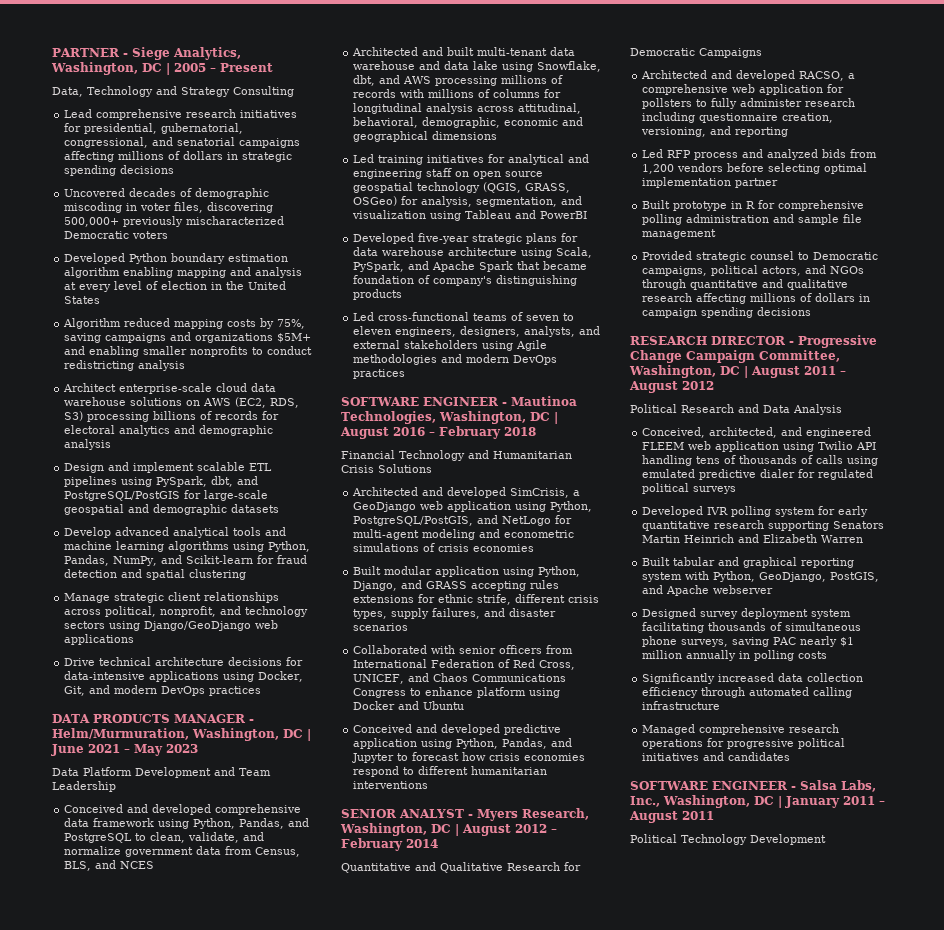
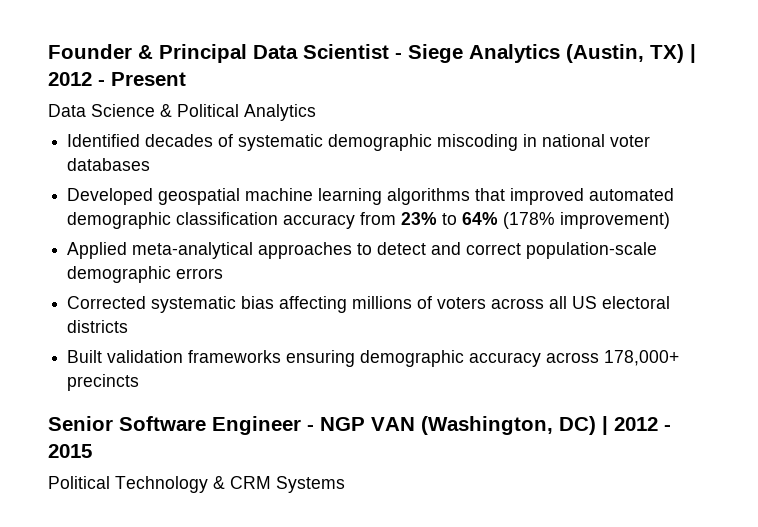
[52,47,241,60] [51,62,273,75] [52,86,294,97] [64,109,298,120] [64,123,244,134] [64,137,301,148] [64,151,293,162] [64,165,175,176] [64,188,270,199] [64,202,274,213] [64,216,285,227] [64,231,169,239] [64,253,289,264] [64,267,303,278] [64,281,287,292] [64,296,101,304] [63,318,306,329] [64,332,312,343] [64,346,313,357] [64,360,186,371] [63,383,277,394] [64,397,300,408] [64,411,280,422] [64,425,274,436] [64,439,112,450] [64,462,273,473] [64,476,259,487] [64,490,269,501] [64,504,280,515] [64,527,287,538] [64,541,311,552] [64,555,308,566] [64,569,247,580] [64,592,280,603] [64,606,309,617] [64,620,279,631] [64,634,135,645] [64,657,304,666] [64,671,304,682] [64,685,262,696] [52,714,254,723] [52,728,311,741] [51,744,198,756] [52,767,271,778] [52,781,116,792] [64,804,302,815] [64,818,310,829] [64,832,265,843] [64,846,301,857] [64,860,155,871] [352,47,576,56] [353,61,602,72] [353,75,564,86] [353,89,562,98] [353,103,582,114] [353,117,584,128] [353,131,498,142] [353,154,590,165] [353,168,544,179] [353,182,571,193] [353,196,583,207] [352,210,588,221] [353,233,579,244] [353,247,593,258] [353,261,588,272] [353,275,578,286] [353,289,403,300] [353,312,575,321] [353,326,601,337] [353,340,548,351] [353,354,558,365] [353,369,406,379] [341,396,577,406] [341,411,558,424] [340,426,536,439] [341,450,572,461] [341,464,432,473] [352,487,581,498] [353,501,593,512] [353,515,573,526] [353,529,575,540] [353,543,535,552] [353,566,581,577] [353,580,560,591] [353,594,600,605] [353,608,557,619] [353,623,409,631] [353,645,574,654] [353,659,576,670] [353,673,567,684] [353,687,561,698] [353,701,465,710] [353,724,562,735] [353,738,573,749] [352,752,586,763] [353,766,548,777] [353,781,429,789] [341,808,589,821] [340,823,557,836] [341,838,438,851] [341,862,581,873] [630,48,762,58] [641,70,856,81] [642,84,845,95] [642,98,856,109] [642,112,834,123] [641,126,789,137] [642,149,878,160] [642,163,868,174] [642,177,779,188] [642,200,865,211] [642,214,863,225] [642,229,717,239] [642,251,879,262] [642,265,865,276] [642,279,849,290] [642,293,871,304] [642,307,812,318] [630,335,877,348] [630,350,840,363] [629,365,846,378] [629,381,714,393] [630,404,842,415] [642,427,872,438] [642,441,877,452] [642,455,879,466] [642,469,874,480] [642,483,737,494] [642,506,869,517] [642,520,885,531] [642,534,864,543] [642,557,855,568] [642,571,880,582] [642,585,774,596] [642,608,852,619] [642,622,862,633] [642,636,855,647] [642,650,828,661] [642,673,864,684] [642,687,853,698] [642,701,721,710] [642,724,840,735] [642,738,846,749] [642,752,791,761] [630,780,876,792] [630,795,885,808] [629,811,714,823] PARTNER - Siege Analytics, Washington, DC | 2005 – Present // Data, Technology and Strategy Consulting // Lead comprehensive research initiatives for presidential, gubernatorial, congressional, and senatorial campaigns affecting millions of dollars in strategic spending decisions // Uncovered decades of demographic miscoding in voter files, discovering 500,000+ previously mischaracterized Democratic voters // Developed Python boundary estimation algorithm enabling mapping and analysis at every level of election in the United States // Algorithm reduced mapping costs by 75%, saving campaigns and organizations $5M+ and enabling smaller nonprofits to conduct redistricting analysis // Architect enterprise-scale cloud data warehouse solutions on AWS (EC2, RDS, S3) processing billions of records for electoral analytics and demographic analysis // Design and implement scalable ETL pipelines using PySpark, dbt, and PostgreSQL/PostGIS for large-scale geospatial and demographic datasets // Develop advanced analytical tools and machine learning algorithms using Python, Pandas, NumPy, and Scikit-learn for fraud detection and spatial clustering // Manage strategic client relationships across political, nonprofit, and technology sectors using Django/GeoDjango web applications // Drive technical architecture decisions for data-intensive applications using Docker, Git, and modern DevOps practices // DATA PRODUCTS MANAGER - Helm/Murmuration, Washington, DC | June 2021 – May 2023 // Data Platform Development and Team Leadership // Conceived and developed comprehensive data framework using Python, Pandas, and PostgreSQL to clean, validate, and normalize government data from Census, BLS, and NCES // Architected and built multi-tenant data warehouse and data lake using Snowflake, dbt, and AWS processing millions of records with millions of columns for longitudinal analysis across attitudinal, behavioral, demographic, economic and geographical dimensions // Led training initiatives for analytical and engineering staff on open source geospatial technology (QGIS, GRASS, OSGeo) for analysis, segmentation, and visualization using Tableau and PowerBI // Developed five-year strategic plans for data warehouse architecture using Scala, PySpark, and Apache Spark that became foundation of company's distinguishing products // Led cross-functional teams of seven to eleven engineers, designers, analysts, and external stakeholders using Agile methodologies and modern DevOps practices // SOFTWARE ENGINEER - Mautinoa Technologies, Washington, DC | August 2016 – February 2018 // Financial Technology and Humanitarian Crisis Solutions // Architected and developed SimCrisis, a GeoDjango web application using Python, PostgreSQL/PostGIS, and NetLogo for multi-agent modeling and econometric simulations of crisis economies // Built modular application using Python, Django, and GRASS accepting rules extensions for ethnic strife, different crisis types, supply failures, and disaster scenarios // Collaborated with senior officers from International Federation of Red Cross, UNICEF, and Chaos Communications Congress to enhance platform using Docker and Ubuntu // Conceived and developed predictive application using Python, Pandas, and Jupyter to forecast how crisis economies respond to different humanitarian interventions // SENIOR ANALYST - Myers Research, Washington, DC | August 2012 – February 2014 // Quantitative and Qualitative Research for Democratic Campaigns // Architected and developed RACSO, a comprehensive web application for pollsters to fully administer research including questionnaire creation, versioning, and reporting // Led RFP process and analyzed bids from 1,200 vendors before selecting optimal implementation partner // Built prototype in R for comprehensive polling administration and sample file management // Provided strategic counsel to Democratic campaigns, political actors, and NGOs through quantitative and qualitative research affecting millions of dollars in campaign spending decisions // RESEARCH DIRECTOR - Progressive Change Campaign Committee, Washington, DC | August 2011 – August 2012 // Political Research and Data Analysis // Conceived, architected, and engineered FLEEM web application using Twilio API handling tens of thousands of calls using emulated predictive dialer for regulated political surveys // Developed IVR polling system for early quantitative research supporting Senators Martin Heinrich and Elizabeth Warren // Built tabular and graphical reporting system with Python, GeoDjango, PostGIS, and Apache webserver // Designed survey deployment system facilitating thousands of simultaneous phone surveys, saving PAC nearly $1 million annually in polling costs // Significantly increased data collection efficiency through automated calling infrastructure // Managed comprehensive research operations for progressive political initiatives and candidates // SOFTWARE ENGINEER - Salsa Labs, Inc., Washington, DC | January 2011 – August 2011 -> [48,44,696,63] [48,72,186,86] [48,104,316,121] [67,134,651,151] [67,158,151,171] [67,188,675,205] [67,212,671,229] [67,242,658,259] [67,266,224,283] [67,296,671,313] [67,320,129,333] [67,350,680,367] [67,374,140,391] [48,416,671,435] [48,444,92,458] Founder & Principal Data Scientist - Siege Analytics (Austin, TX) | 2012 - Present // Data Science & Political Analytics // Identified decades of systematic demographic miscoding in national voter databases // Developed geospatial machine learning algorithms that improved automated demographic classification accuracy from 23% to 64% (178% improvement) // Applied meta-analytical approaches to detect and correct population-scale demographic errors // Corrected systematic bias affecting millions of voters across all US electoral districts // Built validation frameworks ensuring demographic accuracy across 178,000+ precincts // Senior Software Engineer - NGP VAN (Washington, DC) | 2012 - 2015
[750,834,826,845] Development -> [213,476,345,493] & CRM Systems

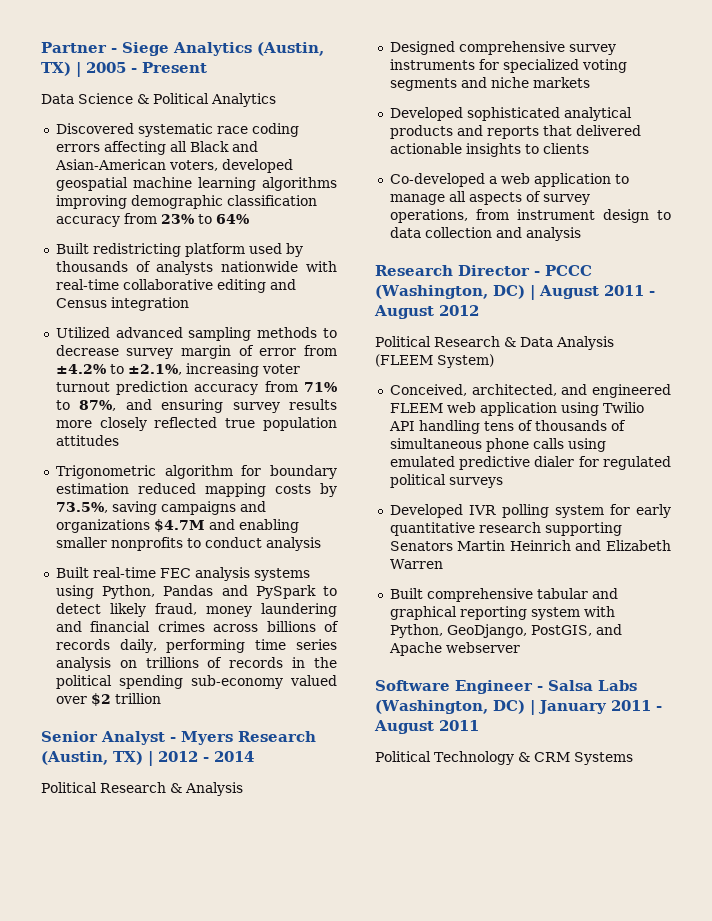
[48,44,389,63] Founder & Principal Data Scientist -> [41,42,107,53] Partner
[48,72,92,86] 2012 -> [86,62,126,73] 2005
[67,134,651,151] [67,158,151,171] [67,188,154,205] Identified decades of systematic demographic miscoding in national voter databases // Developed -> [55,123,299,137] [55,141,258,155] [54,159,293,173] Discovered systematic race coding errors affecting all Black and Asian-American voters, developed
[475,188,675,205] that improved automated -> [55,195,127,209] improving
[503,212,671,229] [67,242,658,259] [67,266,224,283] [67,296,671,313] [67,320,129,333] [67,350,680,367] [67,374,140,391] [48,416,113,431] (178% improvement) // Applied meta-analytical approaches to detect and correct population-scale demographic errors // Corrected systematic bias affecting millions of voters across all US electoral districts // Built validation frameworks ensuring demographic accuracy across 178,000+ precincts // Senior -> [55,243,303,257] [55,261,337,275] [55,279,296,293] [55,297,189,311] [55,327,337,341] [55,345,337,359] [55,363,300,377] [55,381,337,395] [55,399,337,413] [55,417,337,431] [55,435,119,446] [55,465,337,479] [55,483,337,497] [55,501,266,515] [55,519,299,533] [55,537,321,551] [55,567,310,581] [55,585,337,599] [55,603,337,617] [55,621,339,632] [55,639,337,653] [55,657,337,671] [55,675,337,689] [55,693,161,706] [41,731,316,745] [41,751,254,766] [41,782,243,796] [389,41,616,55] [389,59,627,73] [389,77,590,91] [389,107,632,121] [389,125,641,139] [389,143,589,157] [389,173,629,187] [389,191,590,205] [389,209,671,223] [389,227,581,241] [375,265,592,276] [375,285,655,300] [374,305,479,319] [375,336,614,350] [375,354,494,368] [389,384,671,398] [389,402,644,416] [388,420,626,434] [389,438,606,452] [389,456,671,470] [389,474,503,488] [389,504,671,518] [389,522,622,536] [389,540,671,551] [389,559,443,569] [389,588,618,602] [389,606,615,620] [389,624,622,638] [388,642,520,656] // Built redistricting platform used by thousands of analysts nationwide with real-time collaborative editing and Census integration // Utilized advanced sampling methods to decrease survey margin of error from ±4.2% to ±2.1%, increasing voter turnout prediction accuracy from 71% to 87%, and ensuring survey results more closely reflected true population attitudes // Trigonometric algorithm for boundary estimation reduced mapping costs by 73.5%, saving campaigns and organizations $4.7M and enabling smaller nonprofits to conduct analysis // Built real-time FEC analysis systems using Python, Pandas and PySpark to detect likely fraud, money laundering and financial crimes across billions of records daily, performing time series analysis on trillions of records in the political spending sub-economy valued over $2 trillion // Senior Analyst - Myers Research (Austin, TX) | 2012 - 2014 // Political Research & Analysis // Designed comprehensive survey instruments for specialized voting segments and niche markets // Developed sophisticated analytical products and reports that delivered actionable insights to clients // Co-developed a web application to manage all aspects of survey operations, from instrument design to data collection and analysis // Research Director - PCCC (Washington, DC) | August 2011 - August 2012 // Political Research & Data Analysis (FLEEM System) // Conceived, architected, and engineered FLEEM web application using Twilio API handling tens of thousands of simultaneous phone calls using emulated predictive dialer for regulated political surveys // Developed IVR polling system for early quantitative research supporting Senators Martin Heinrich and Elizabeth Warren // Built comprehensive tabular and graphical reporting system with Python, GeoDjango, PostGIS, and Apache webserver //
[320,416,671,435] [48,444,92,458] NGP VAN (Washington, DC) | 2012 - 2015 -> [548,680,637,691] [375,700,662,715] [374,720,479,734] Salsa Labs (Washington, DC) | January 2011 - August 2011

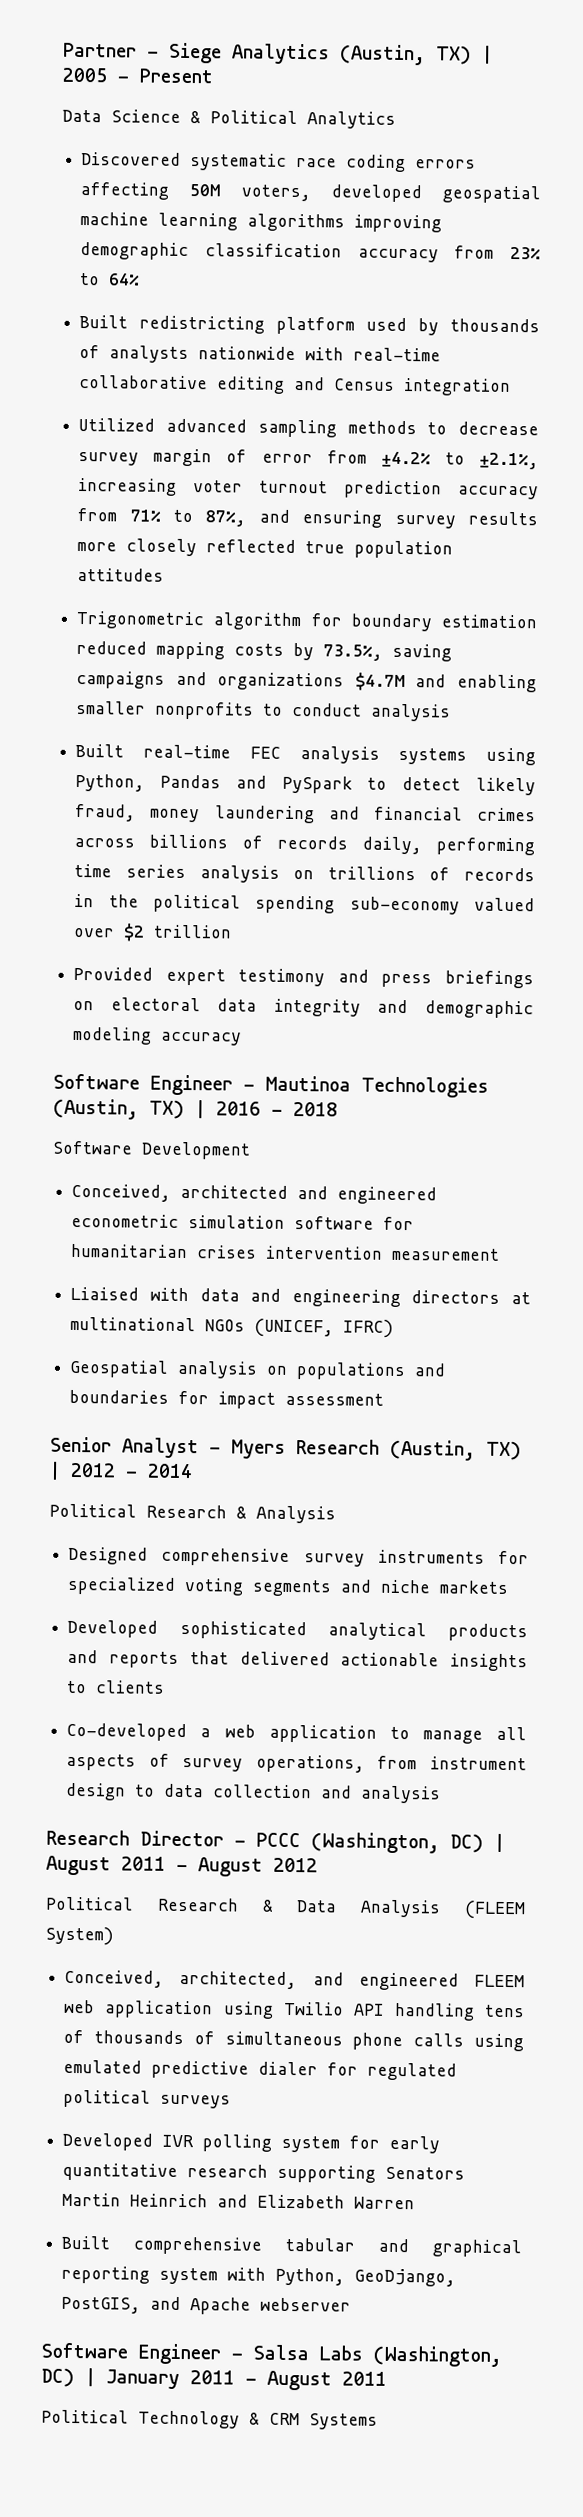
[169,141,258,152] [54,159,166,170] all Black and Asian-American -> [189,184,221,197] 50M
(161, 698) none -> [73,966,534,989] [73,997,534,1019] [72,1026,243,1046] [53,1073,489,1098] [53,1098,338,1120] [52,1140,251,1160] [71,1183,438,1205] [71,1213,415,1231] [71,1243,501,1261] [70,1286,531,1308] [70,1316,395,1338] [69,1359,447,1381] [69,1389,385,1409] // Provided expert testimony and press briefings on electoral data integrity and demographic modeling accuracy // Software Engineer - Mautinoa Technologies (Austin, TX) | 2016 - 2018 // Software Development // Conceived, architected and engineered econometric simulation software for humanitarian crises intervention measurement // Liaised with data and engineering directors at multinational NGOs (UNICEF, IFRC) // Geospatial analysis on populations and boundaries for impact assessment

